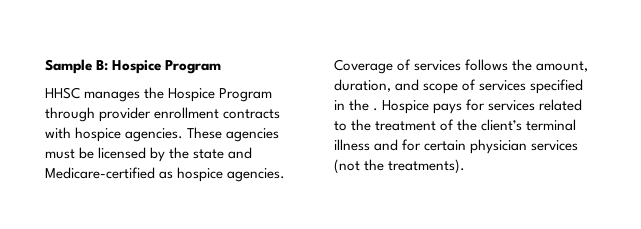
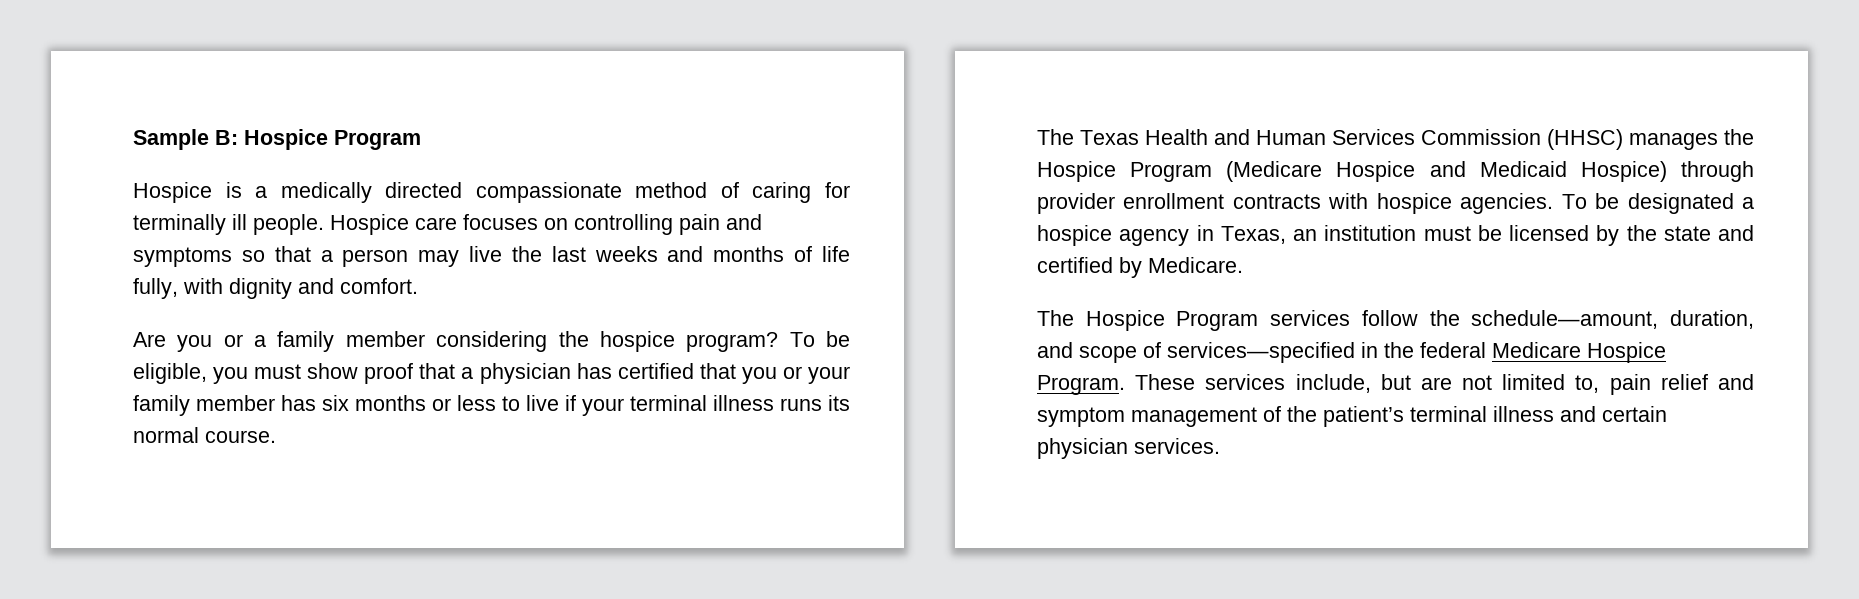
[45,87,273,102] HHSC manages the Hospice Program -> [133,182,850,203] [133,214,762,235] [133,246,850,267] [133,278,418,299] [133,331,851,352] [133,363,851,384] [133,395,850,416] [133,427,276,443] [1037,129,1754,150] [1037,161,1667,182] Hospice is a medically directed compassionate method of caring for terminally ill people. Hospice care focuses on controlling pain and symptoms so that a person may live the last weeks and months of life fully, with dignity and comfort. // Are you or a family member considering the hospice program? To be eligible, you must show proof that a physician has certified that you or your family member has six months or less to live if your terminal illness runs its normal course. // The Texas Health and Human Services Commission (HHSC) manages the Hospice Program (Medicare Hospice and Medicaid Hospice)
[187,127,280,142] These agencies -> [1561,193,1754,214] [1037,225,1417,246] To be designated a hospice agency in Texas, an institution
[45,167,286,182] [334,59,589,74] [334,79,584,94] [334,99,583,114] [334,119,437,131] Medicare-certified as hospice agencies. Coverage of services follows the amount, duration, and scope of services specified in the . Hospice pays for services related to the treatment -> [1037,257,1243,278] [1037,310,1754,331] [1037,342,1666,363] [1037,374,1754,395] [1037,407,1257,427] certified by Medicare. // The Hospice Program services follow the schedule—amount, duration, and scope of services—specified in the federal Medicare Hospice Program. These services include, but are not limited to, pain relief and symptom management
[481,119,523,131] client’s -> [1323,406,1404,427] patient’s
[402,139,422,151] for -> (1596, 414) none
[531,140,579,151] [334,159,466,174] services (not the treatments). -> [1134,438,1220,454] services.

